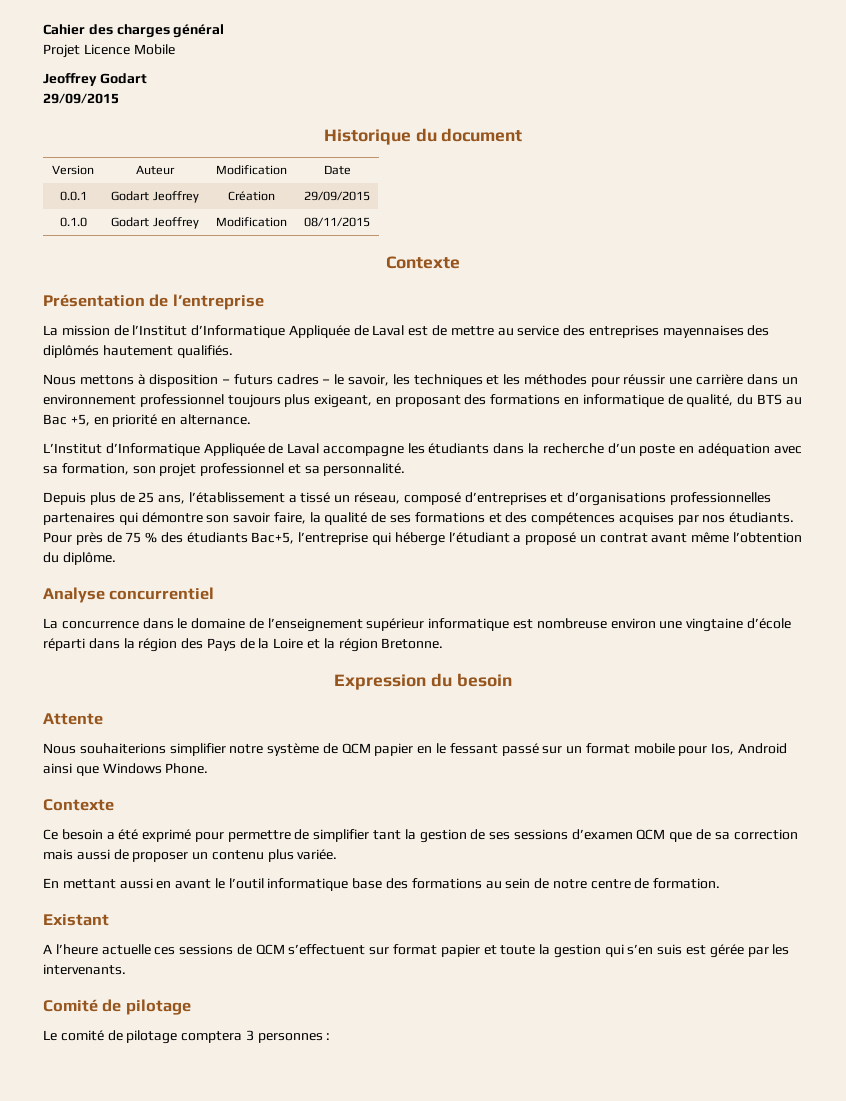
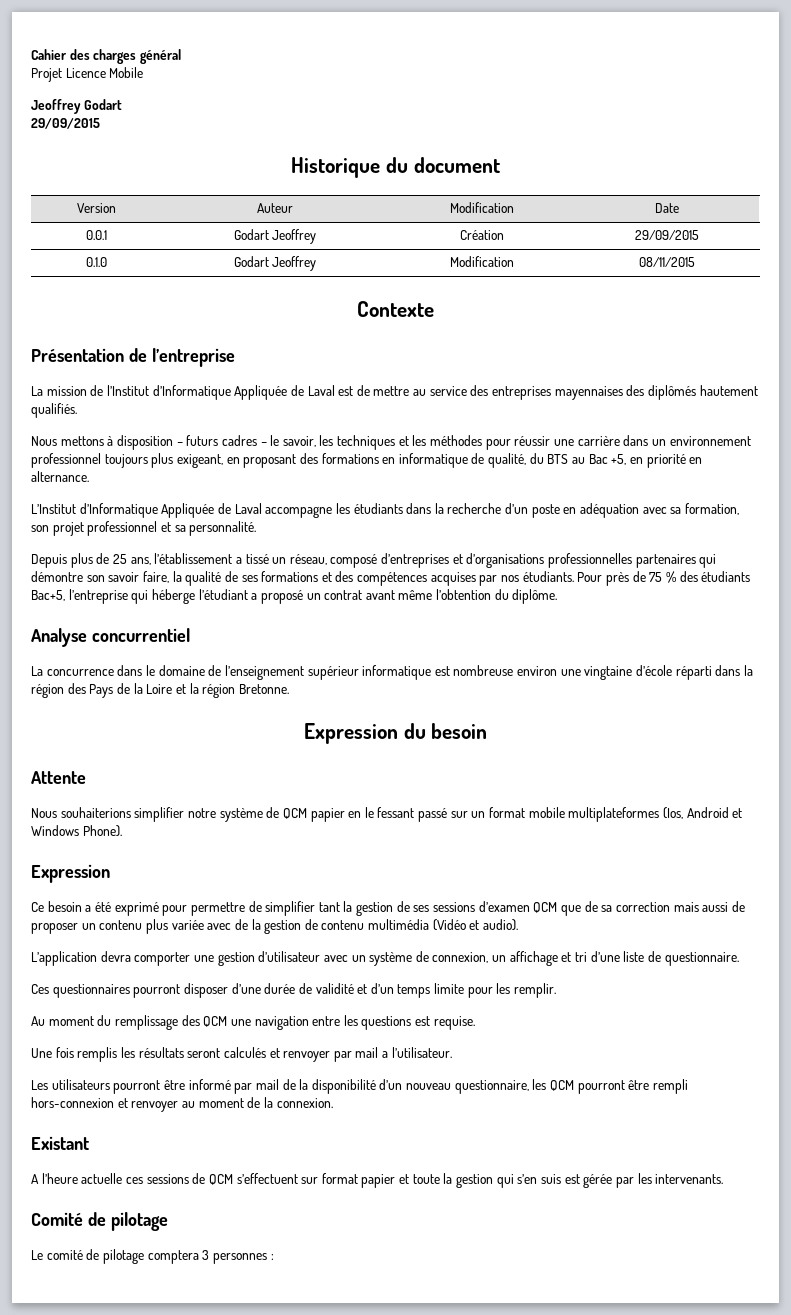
[678,743,788,756] [43,763,209,776] [43,799,114,811] pour Ios, Android ainsi que Windows Phone. // Contexte -> [568,807,743,822] [31,825,122,837] [31,864,110,883] multiplateformes (Ios, Android et Windows Phone). // Expression
[297,849,338,860] [43,878,721,891] variée. // En mettant aussi en avant le l’outil informatique base des formations au sein de notre centre de formation. -> [171,919,519,934] [31,951,739,966] [31,983,557,998] [31,1015,475,1030] [31,1047,452,1062] [31,1079,688,1094] [31,1097,333,1112] variée avec de la gestion de contenu multimédia (Vidéo et audio). // L’application devra comporter une gestion d’utilisateur avec un système de connexion, un affichage et tri d’une liste de questionnaire. // Ces questionnaires pourront disposer d’une durée de validité et d’un temps limite pour les remplir. // Au moment du remplissage des QCM une navigation entre les questions est requise. // Une fois remplis les résultats seront calculés et renvoyer par mail a l’utilisateur. // Les utilisateurs pourront être informé par mail de la disponibilité d’un nouveau questionnaire, les QCM pourront être rempli hors-connexion et renvoyer au moment de la connexion.

